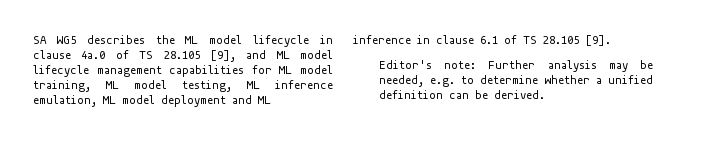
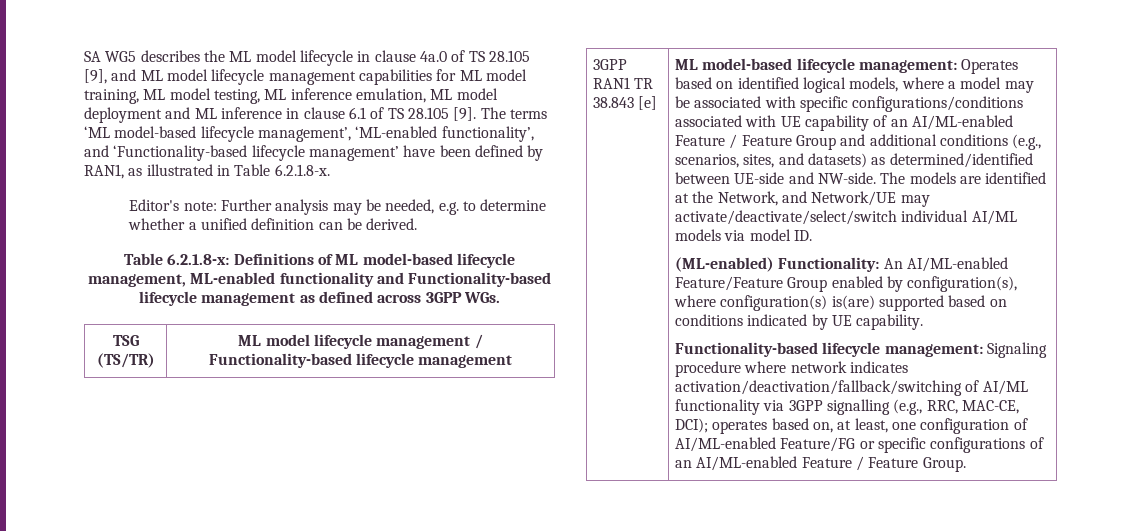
(611, 40) none -> [480,107,547,119] [84,126,534,142] [84,145,544,161] [84,164,330,179] The terms ‘ML model-based lifecycle management’, ‘ML-enabled functionality’, and ‘Functionality-based lifecycle management’ have been defined by RAN1, as illustrated in Table 6.2.1.8-x.
(545, 94) none -> [124,253,515,268] [87,272,552,287] [139,291,500,306] [112,335,139,346] [96,353,155,368] [238,334,483,349] [208,353,513,368] [592,59,627,70] [592,77,654,89] [592,96,658,110] [674,58,1019,74] [674,77,1034,93] [674,96,1024,112] [674,115,1013,131] [674,134,1042,150] [674,153,1033,168] [674,172,1047,184] [674,191,930,207] [674,210,1017,225] [674,229,812,241] [674,257,1008,272] [674,276,1018,292] [673,295,1007,311] [674,314,924,330] [674,342,1047,358] [674,361,908,377] [674,380,1028,396] [674,399,1019,415] [674,418,1028,434] [674,437,1044,453] [674,456,966,472] // Table 6.2.1.8-x: Definitions of ML model-based lifecycle management, ML-enabled functionality and Functionality-based lifecycle management as defined across 3GPP WGs. // TSG (TS/TR) | ML model lifecycle management / Functionality-based lifecycle management // 3GPP RAN1 TR 38.843 [e] | ML model-based lifecycle management: Operates based on identified logical models, where a model may be associated with specific configurations/conditions associated with UE capability of an AI/ML-enabled Feature / Feature Group and additional conditions (e.g., scenarios, sites, and datasets) as determined/identified between UE-side and NW-side. The models are identified at the Network, and Network/UE may activate/deactivate/select/switch individual AI/ML models via model ID. // (ML-enabled) Functionality: An AI/ML-enabled Feature/Feature Group enabled by configuration(s), where configuration(s) is(are) supported based on conditions indicated by UE capability. // Functionality-based lifecycle management: Signaling procedure where network indicates activation/deactivation/fallback/switching of AI/ML functionality via 3GPP signalling (e.g., RRC, MAC-CE, DCI); operates based on, at least, one configuration of AI/ML-enabled Feature/FG or specific configurations of an AI/ML-enabled Feature / Feature Group.

